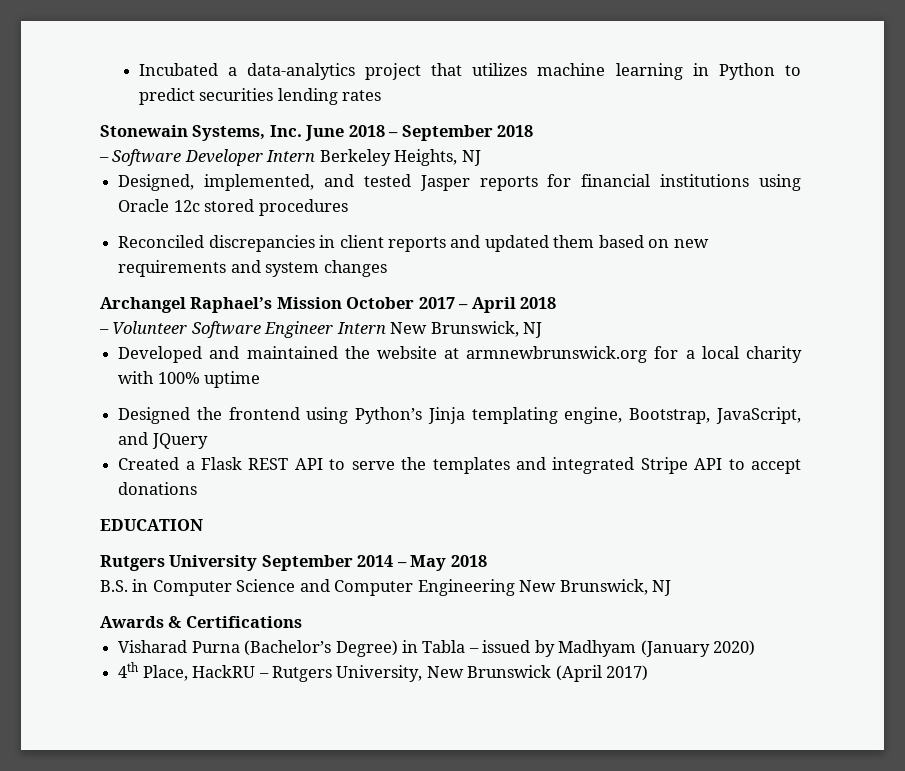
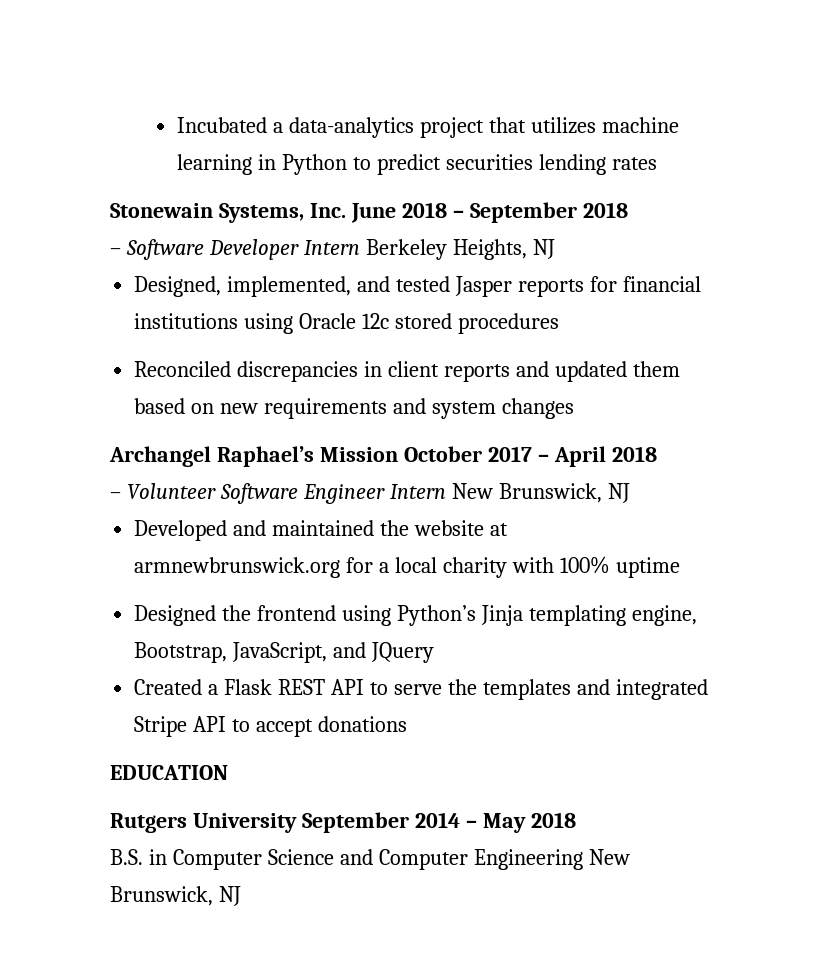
[100,616,302,628] [118,640,756,657] [118,662,649,682] // Awards & Certifications // Visharad Purna (Bachelor’s Degree) in Tabla – issued by Madhyam (January 2020) // 4th Place, HackRU – Rutgers University, New Brunswick (April 2017) -> (241, 896) none

